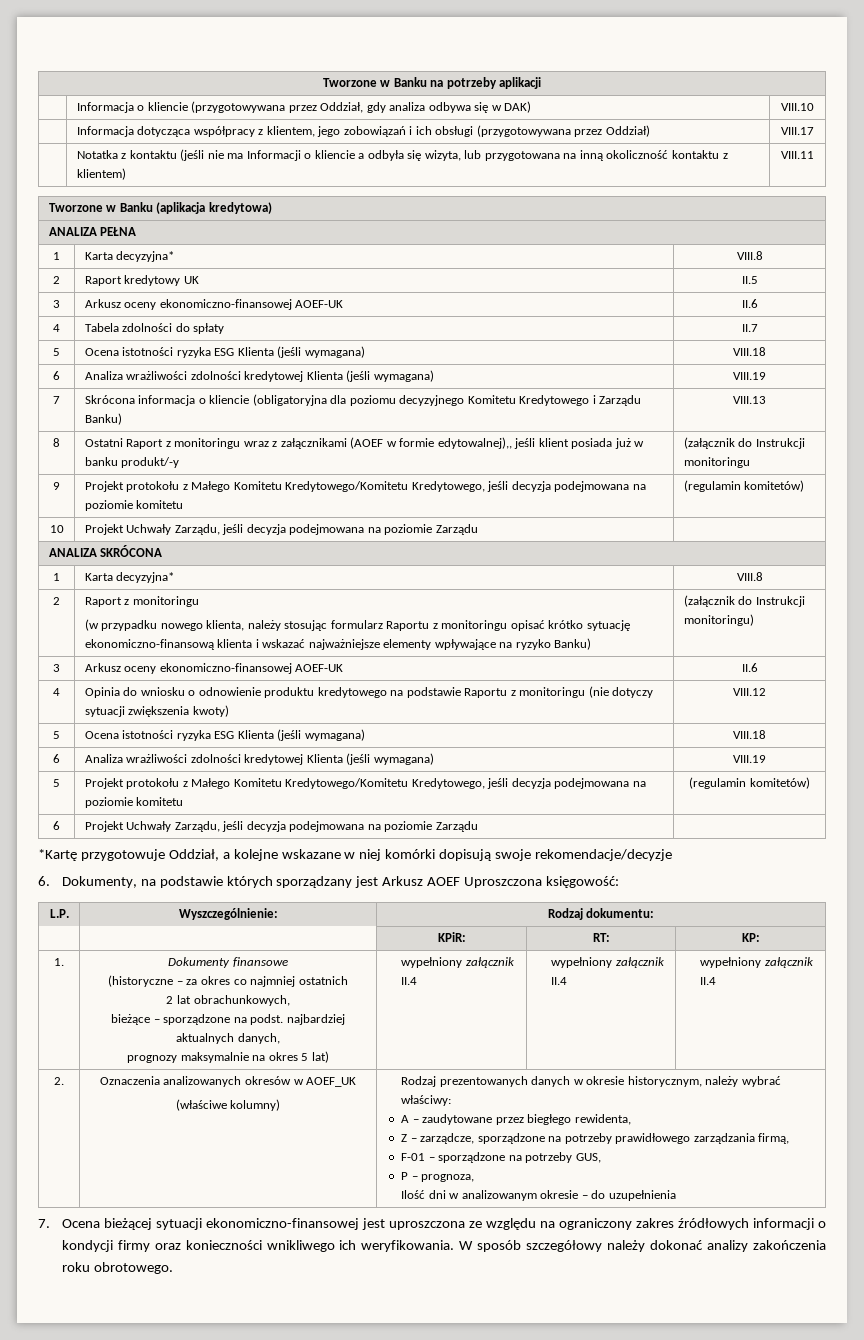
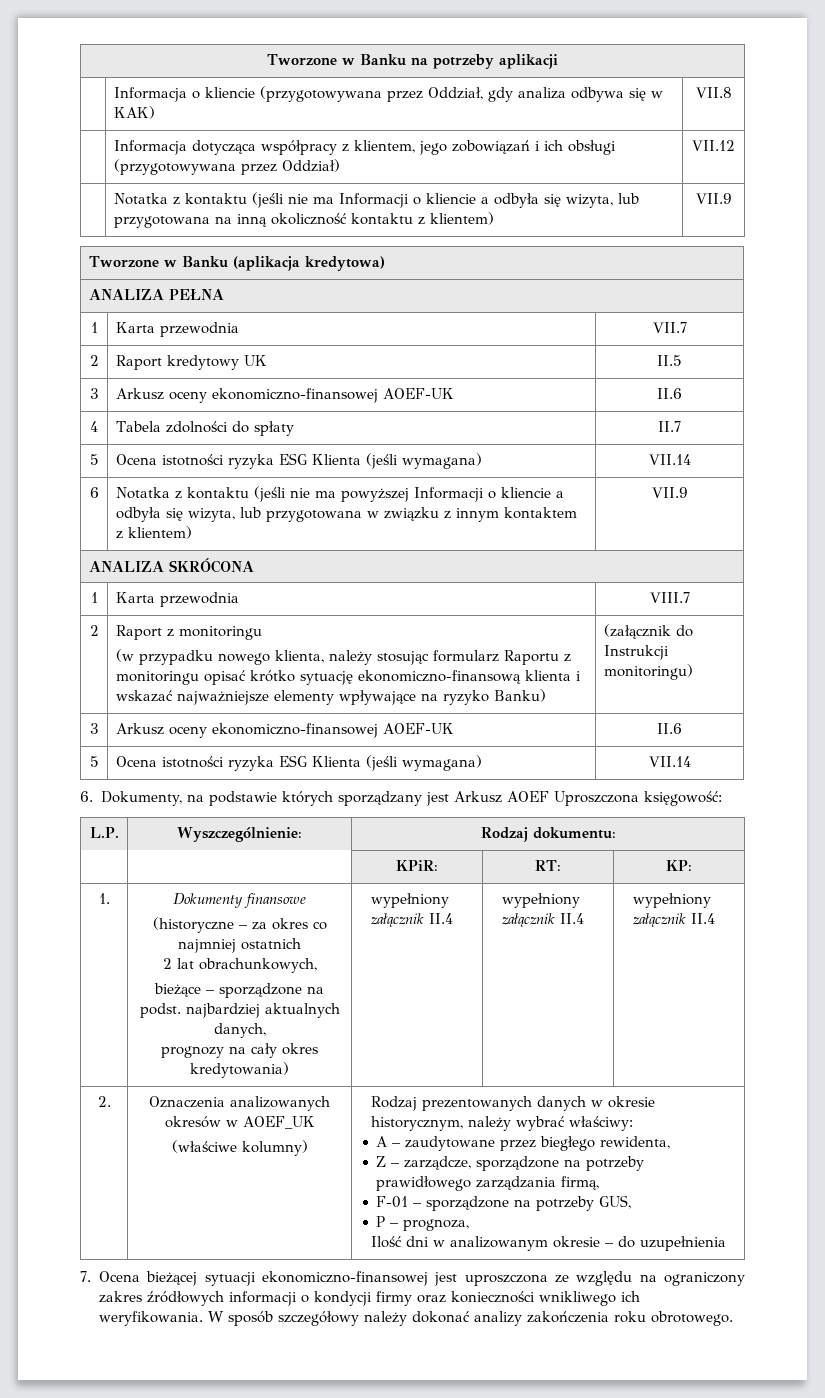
[504,101,532,113] [781,103,814,111] DAK) | VIII.10 -> [113,106,155,119] [695,87,732,98] KAK) | VII.8
[781,127,814,135] VIII.17 -> [692,140,735,151] VII.12
[781,151,814,159] VIII.11 -> [695,193,732,204] VII.9
[116,251,175,262] [736,251,763,260] decyzyjna* | VIII.8 -> [159,322,239,337] [652,322,687,333] przewodnia | VII.7
[733,347,766,356] [53,371,60,380] [84,370,434,382] [733,372,766,380] [53,396,60,404] [84,394,642,406] [84,413,122,425] [733,396,766,404] [53,438,60,447] [84,437,645,449] [84,457,180,468] [683,437,805,449] [683,457,750,468] [53,482,60,490] [84,481,646,492] [84,500,184,511] [683,480,805,492] [49,525,64,533] [84,524,478,535] VIII.18 // 6 | Analiza wrażliwości zdolności kredytowej Klienta (jeśli wymagana) | VIII.19 // 7 | Skrócona informacja o kliencie (obligatoryjna dla poziomu decyzyjnego Komitetu Kredytowego i Zarządu Banku) | VIII.13 // 8 | Ostatni Raport z monitoringu wraz z załącznikami (AOEF w formie edytowalnej),, jeśli klient posiada już w banku produkt/-y | (załącznik do Instrukcji monitoringu // 9 | Projekt protokołu z Małego Komitetu Kredytowego/Komitetu Kredytowego, jeśli decyzja podejmowana na poziomie komitetu | (regulamin komitetów) // 10 | Projekt Uchwały Zarządu, jeśli decyzja podejmowana na poziomie Zarządu | -> [648,454,691,465] [89,487,99,498] [115,486,564,502] [115,507,577,522] [115,526,192,539] [651,487,688,498] VII.14 // 6 | Notatka z kontaktu (jeśli nie ma powyższej Informacji o kliencie a odbyła się wizyta, lub przygotowana w związku z innym kontaktem z klientem) | VII.9
[116,572,175,583] [736,572,763,581] decyzyjna* | VIII.8 -> [159,592,239,607] [649,592,690,603] przewodnia | VIII.7
[53,688,60,696] [84,686,654,698] [84,705,229,717] [733,688,766,696] [53,731,60,739] [84,729,365,741] [733,730,766,739] [53,754,60,763] [84,753,434,765] [733,755,766,763] [53,779,60,787] [84,778,646,789] [84,797,184,808] [689,777,810,789] [53,821,60,830] [84,821,478,832] [38,849,673,861] // 4 | Opinia do wniosku o odnowienie produktu kredytowego na podstawie Raportu z monitoringu (nie dotyczy sytuacji zwiększenia kwoty) | VIII.12 // 5 | Ocena istotności ryzyka ESG Klienta (jeśli wymagana) | VIII.18 // 6 | Analiza wrażliwości zdolności kredytowej Klienta (jeśli wymagana) | VIII.19 // 5 | Projekt protokołu z Małego Komitetu Kredytowego/Komitetu Kredytowego, jeśli decyzja podejmowana na poziomie komitetu | (regulamin komitetów) // 6 | Projekt Uchwały Zarządu, jeśli decyzja podejmowana na poziomie Zarządu | // *Kartę przygotowuje Oddział, a kolejne wskazane w niej komórki dopisują swoje rekomendacje/decyzje -> [89,756,99,767] [115,755,482,771] [648,756,691,767] // 5 | Ocena istotności ryzyka ESG Klienta (jeśli wymagana) | VII.14
[180,1051,329,1063] maksymalnie na okres 5 lat) -> [228,1043,318,1058] [190,1062,289,1078] na cały okres kredytowania)

